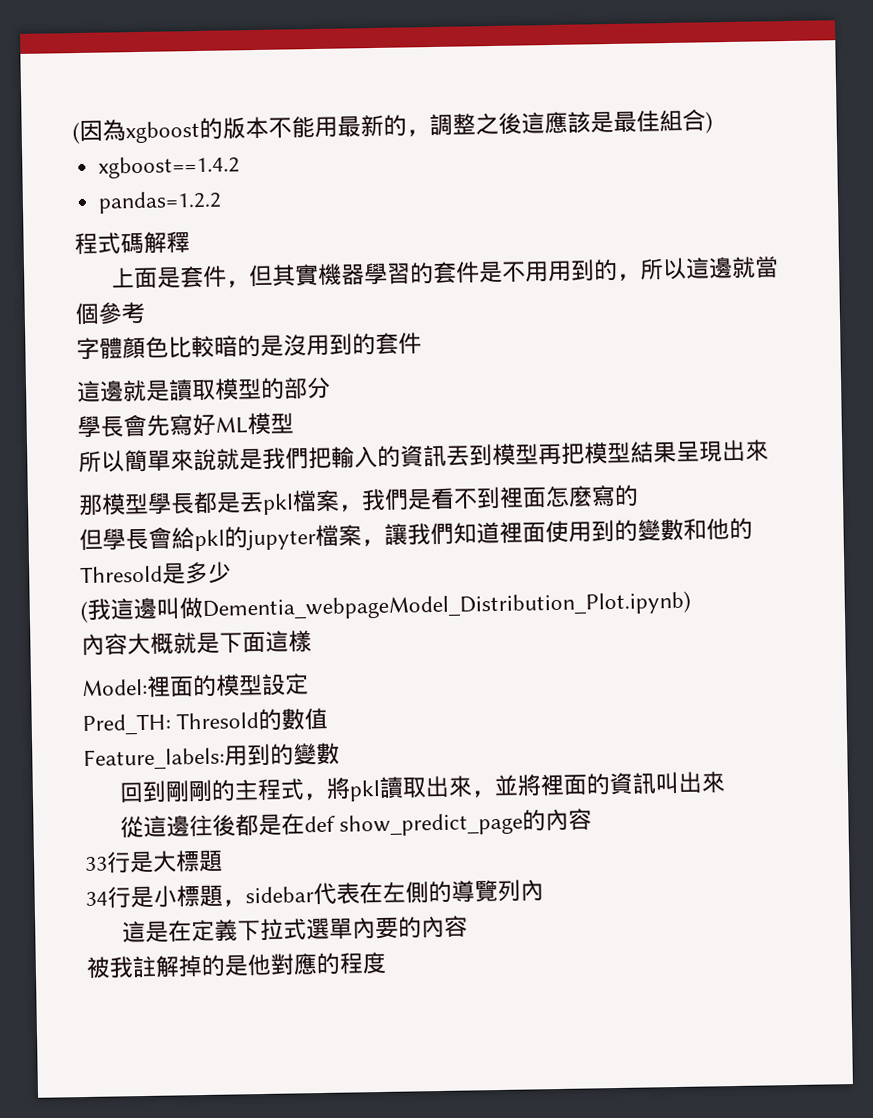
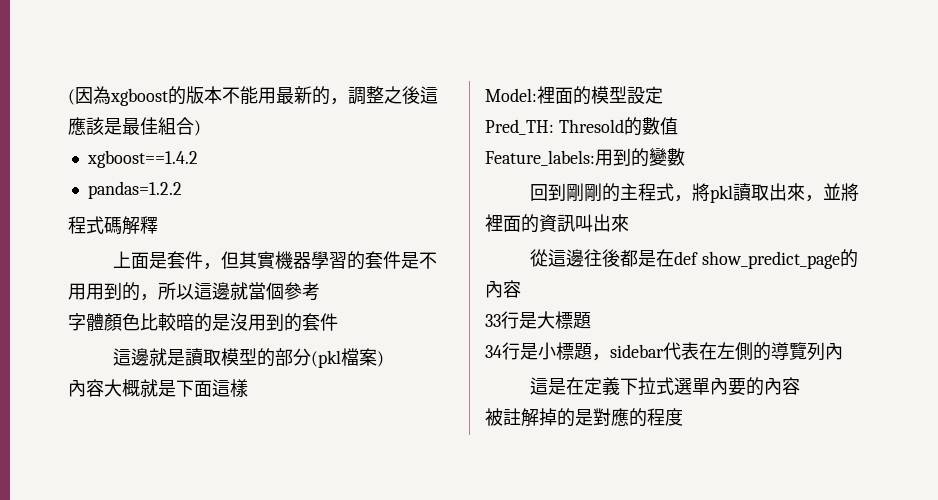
[77,412,294,439] [78,439,769,474] [78,484,639,517] [79,517,753,552] [80,561,232,585] [80,590,691,624] // 學長會先寫好ML模型 // 所以簡單來說就是我們把輸入的資訊丟到模型再把模型結果呈現出來 // 那模型學長都是丟pkl檔案，我們是看不到裡面怎麼寫的 // 但學長會給pkl的jupyter檔案，讓我們知道裡面使用到的變數和他的Thresold是多少 // (我這邊叫做Dementia_webpageModel_Distribution_Plot.ipynb) -> [311,348,385,368] (pkl檔案)
[109,956,134,979] 我 -> (503, 417) none
[247,953,272,977] 他 -> (593, 417) none

